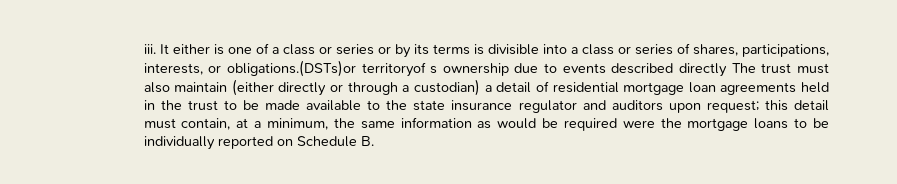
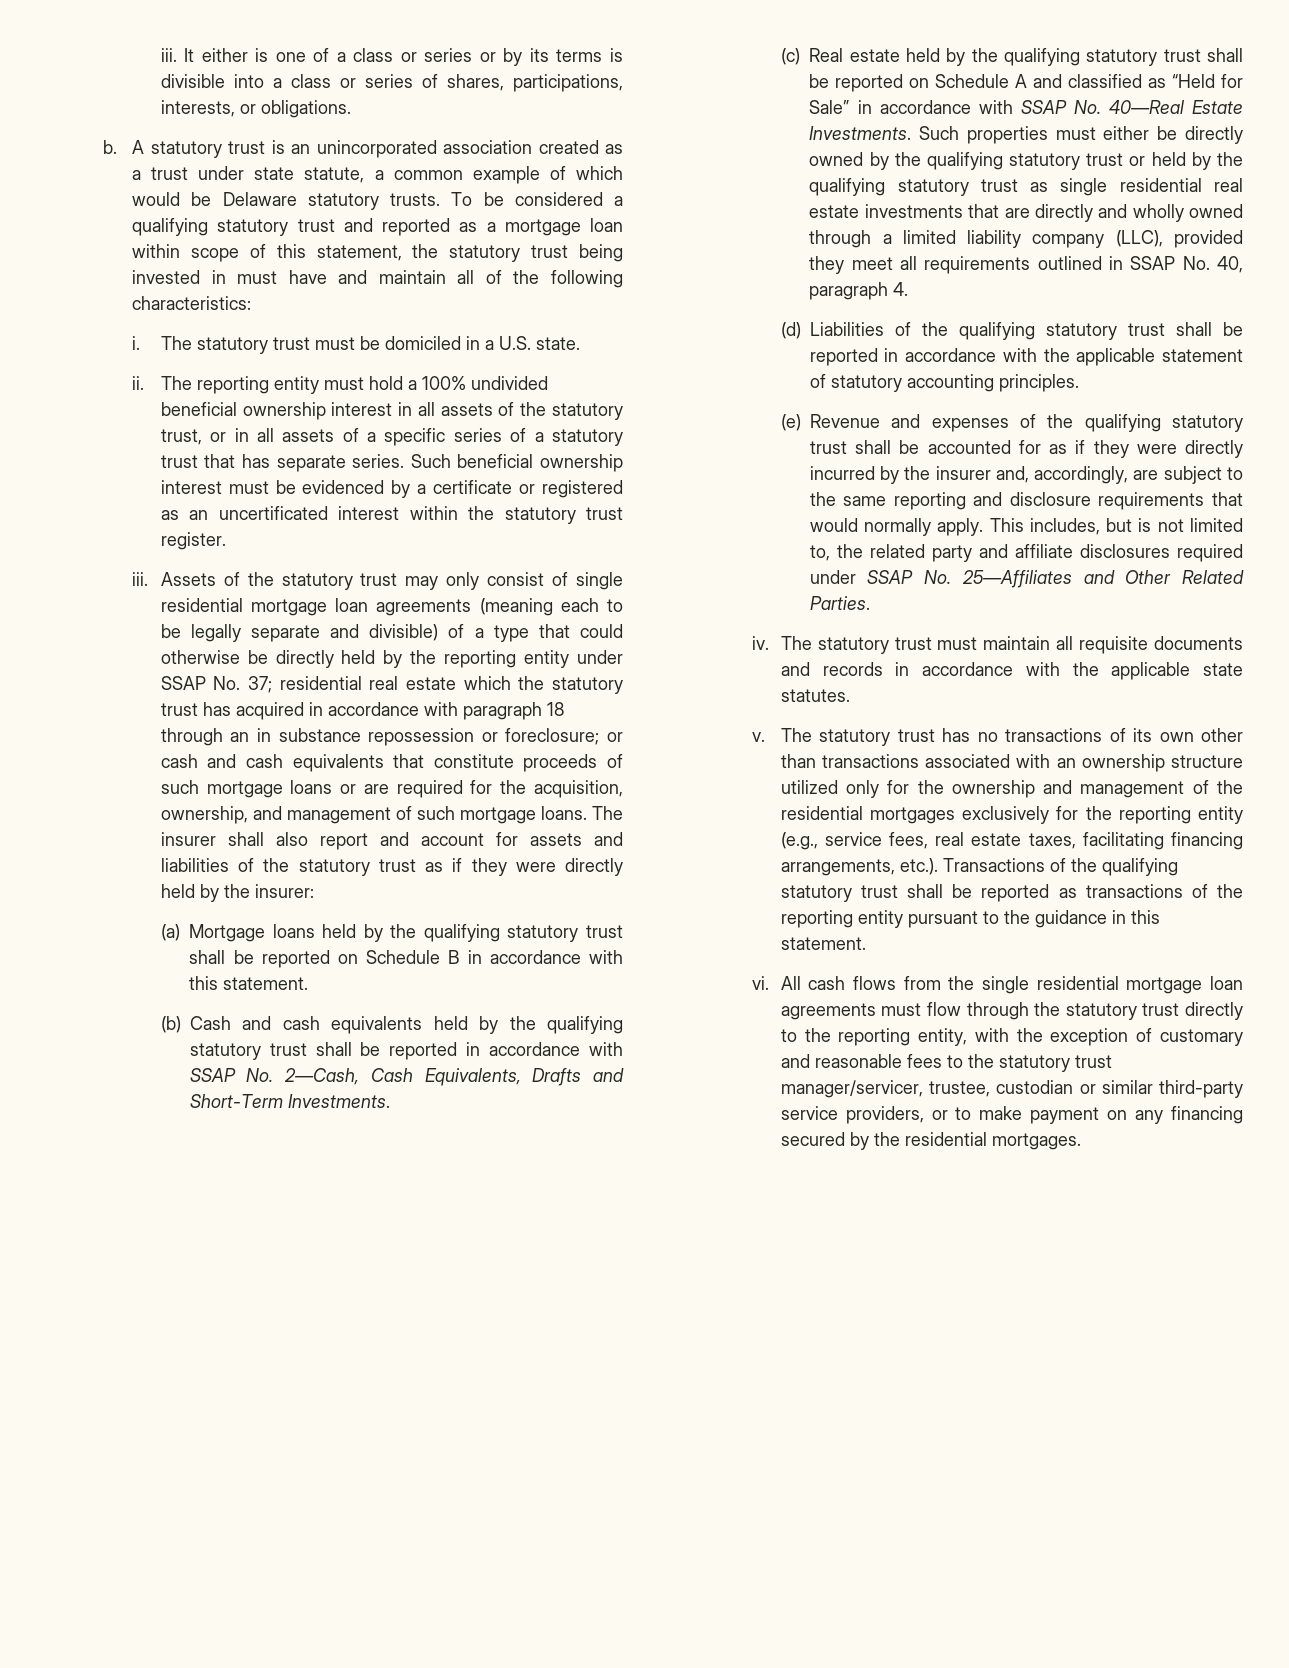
[226,60,830,77] [143,79,830,96] [143,100,829,113] [143,117,830,131] [143,136,374,150] obligations.(DSTs)or territoryof s ownership due to events described directly The trust must also maintain (either directly or through a custodian) a detail of residential mortgage loan agreements held in the trust to be made available to the state insurance regulator and auditors upon request; this detail must contain, at a minimum, the same information as would be required were the mortgage loans to be individually reported on Schedule B. -> [260,100,351,118] [103,140,624,158] [132,166,623,184] [132,192,624,210] [132,218,624,236] [132,244,624,262] [132,270,624,288] [132,296,252,310] [132,336,580,354] [132,376,548,394] [160,402,623,420] [160,428,624,446] [160,454,623,472] [160,480,623,498] [160,506,623,524] [160,532,226,550] [132,572,623,590] [160,598,623,616] [160,624,623,642] [160,650,623,668] [160,676,623,694] [160,702,564,720] [160,728,623,746] [160,754,623,772] [160,780,623,798] [160,806,624,824] [160,832,623,850] [160,858,623,876] [160,884,314,902] [160,924,624,942] [189,950,623,968] [189,976,309,990] [160,1016,623,1034] [189,1042,623,1060] [189,1068,625,1086] [189,1094,390,1108] [780,48,1243,66] [809,74,1243,92] [809,100,1243,114] [809,126,1243,144] [809,152,1243,170] [809,178,1243,196] [809,204,1243,222] [809,230,1243,248] [809,256,1243,274] [809,282,909,300] [780,322,1243,340] [809,348,1243,366] [809,374,1079,392] [780,414,1243,432] [809,440,1243,458] [809,466,1243,484] [809,492,1243,510] [809,518,1243,536] [809,544,1243,562] [809,570,1244,588] [809,596,870,610] [752,636,1243,654] [780,662,1243,680] [780,689,850,702] [752,728,1243,746] [780,754,1243,772] [780,780,1243,798] [780,806,1243,824] [780,832,1243,850] [780,858,1178,876] [780,884,1243,902] [780,910,1160,928] [780,937,866,950] [752,976,1243,994] [780,1002,1243,1020] [780,1028,1243,1046] [780,1054,1112,1072] [780,1080,1243,1098] [780,1106,1243,1124] [780,1132,1081,1150] obligations. // b. A statutory trust is an unincorporated association created as a trust under state statute, a common example of which would be Delaware statutory trusts. To be considered a qualifying statutory trust and reported as a mortgage loan within scope of this statement, the statutory trust being invested in must have and maintain all of the following characteristics: // i. The statutory trust must be domiciled in a U.S. state. // ii. The reporting entity must hold a 100% undivided beneficial ownership interest in all assets of the statutory trust, or in all assets of a specific series of a statutory trust that has separate series. Such beneficial ownership interest must be evidenced by a certificate or registered as an uncertificated interest within the statutory trust register. // iii. Assets of the statutory trust may only consist of single residential mortgage loan agreements (meaning each to be legally separate and divisible) of a type that could otherwise be directly held by the reporting entity under SSAP No. 37; residential real estate which the statutory trust has acquired in accordance with paragraph 18 through an in substance repossession or foreclosure; or cash and cash equivalents that constitute proceeds of such mortgage loans or are required for the acquisition, ownership, and management of such mortgage loans. The insurer shall also report and account for assets and liabilities of the statutory trust as if they were directly held by the insurer: // (a) Mortgage loans held by the qualifying statutory trust shall be reported on Schedule B in accordance with this statement. // (b) Cash and cash equivalents held by the qualifying statutory trust shall be reported in accordance with SSAP No. 2—Cash, Cash Equivalents, Drafts and Short-Term Investments. // (c) Real estate held by the qualifying statutory trust shall be reported on Schedule A and classified as “Held for Sale” in accordance with SSAP No. 40—Real Estate Investments. Such properties must either be directly owned by the qualifying statutory trust or held by the qualifying statutory trust as single residential real estate investments that are directly and wholly owned through a limited liability company (LLC), provided they meet all requirements outlined in SSAP No. 40, paragraph 4. // (d) Liabilities of the qualifying statutory trust shall be reported in accordance with the applicable statement of statutory accounting principles. // (e) Revenue and expenses of the qualifying statutory trust shall be accounted for as if they were directly incurred by the insurer and, accordingly, are subject to the same reporting and disclosure requirements that would normally apply. This includes, but is not limited to, the related party and affiliate disclosures required under SSAP No. 25—Affiliates and Other Related Parties. // iv. The statutory trust must maintain all requisite documents and records in accordance with the applicable state statutes. // v. The statutory trust has no transactions of its own other than transactions associated with an ownership structure utilized only for the ownership and management of the residential mortgages exclusively for the reporting entity (e.g., service fees, real estate taxes, facilitating financing arrangements, etc.). Transactions of the qualifying statutory trust shall be reported as transactions of the reporting entity pursuant to the guidance in this statement. // vi. All cash flows from the single residential mortgage loan agreements must flow through the statutory trust directly to the reporting entity, with the exception of customary and reasonable fees to the statutory trust manager/servicer, trustee, custodian or similar third-party service providers, or to make payment on any financing secured by the residential mortgages.

